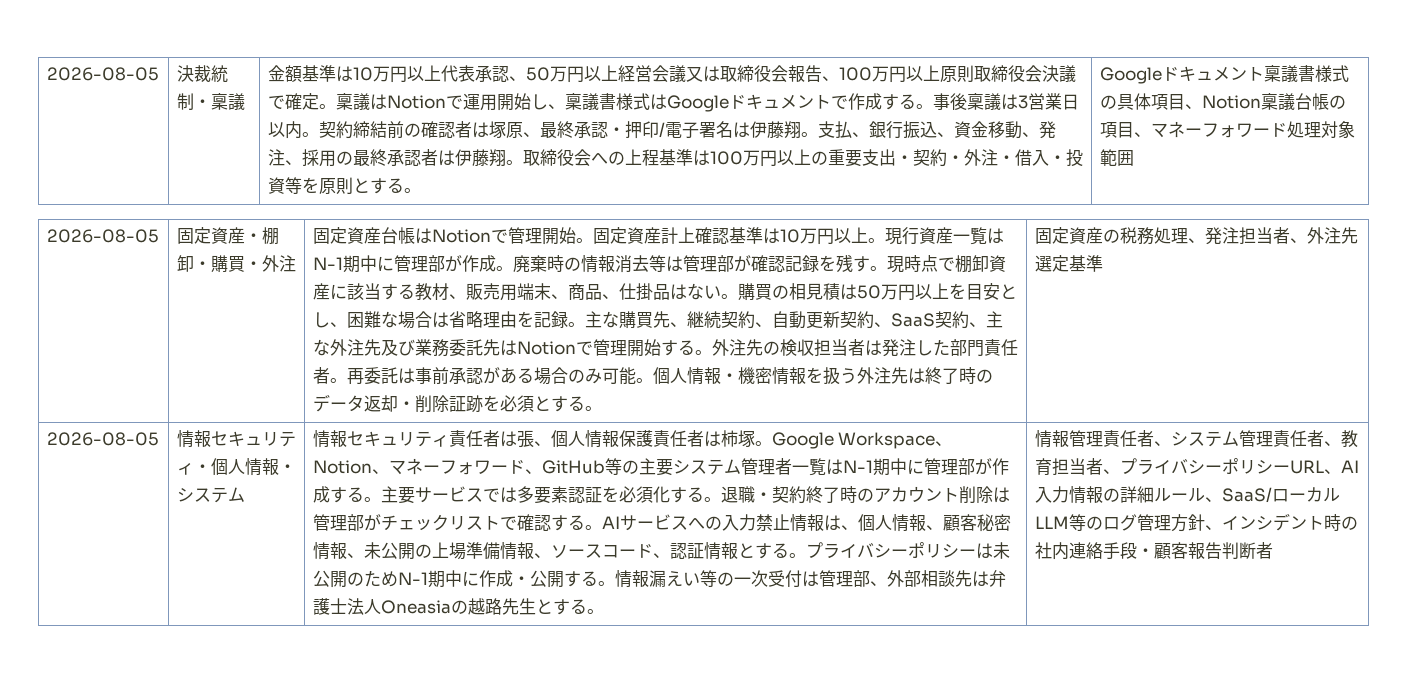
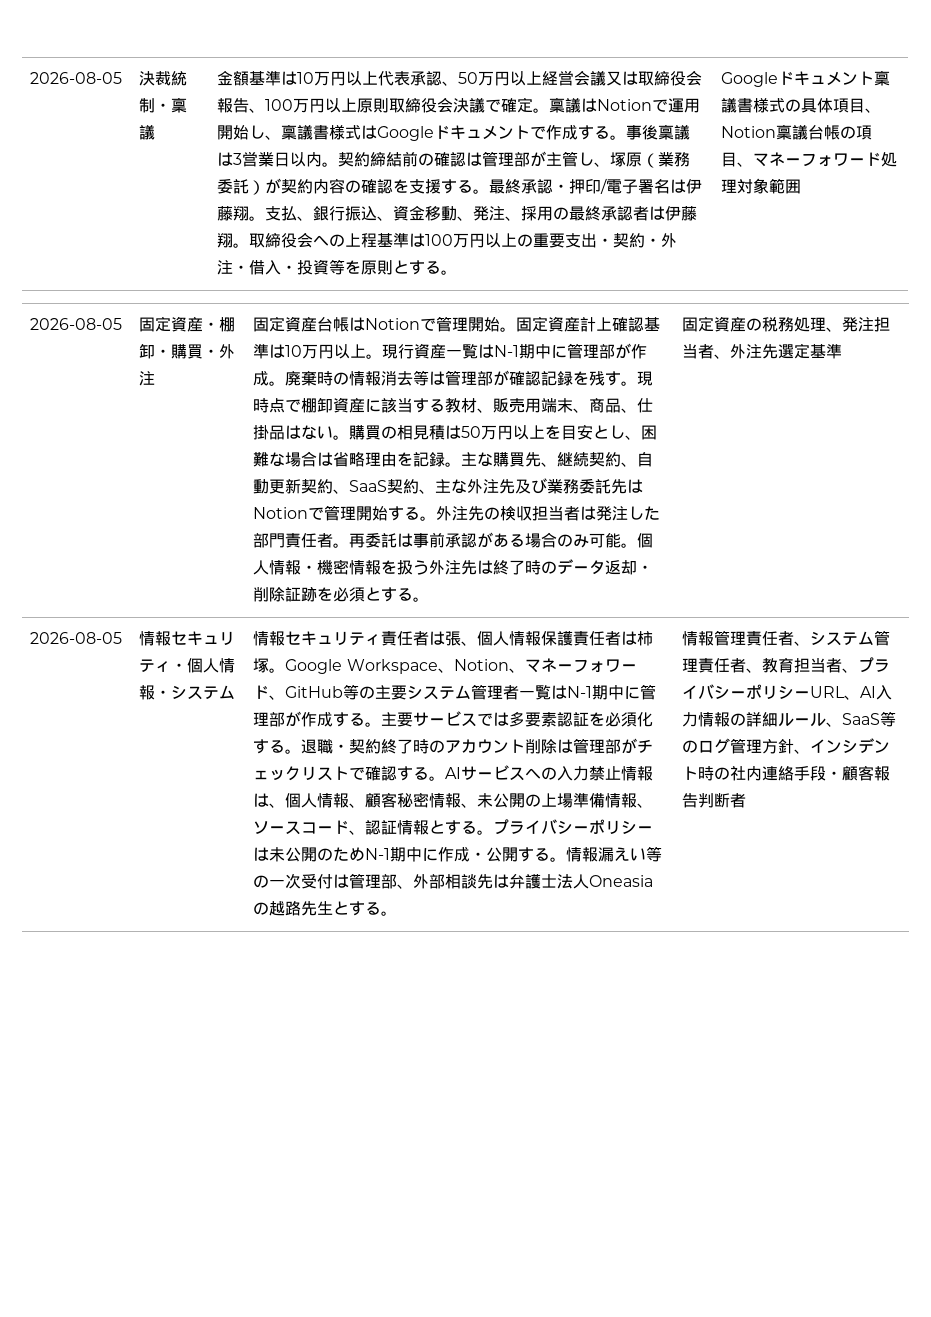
[454,121,540,139] 者は塚原、 -> [466,151,691,168] [217,178,490,195] は管理部が主管し、塚原（業務委託）が契約内容の確認を支援する。
[1221,487,1340,503] [1034,516,1069,529] SaaS/ローカルLLM -> [842,713,881,725] SaaS

